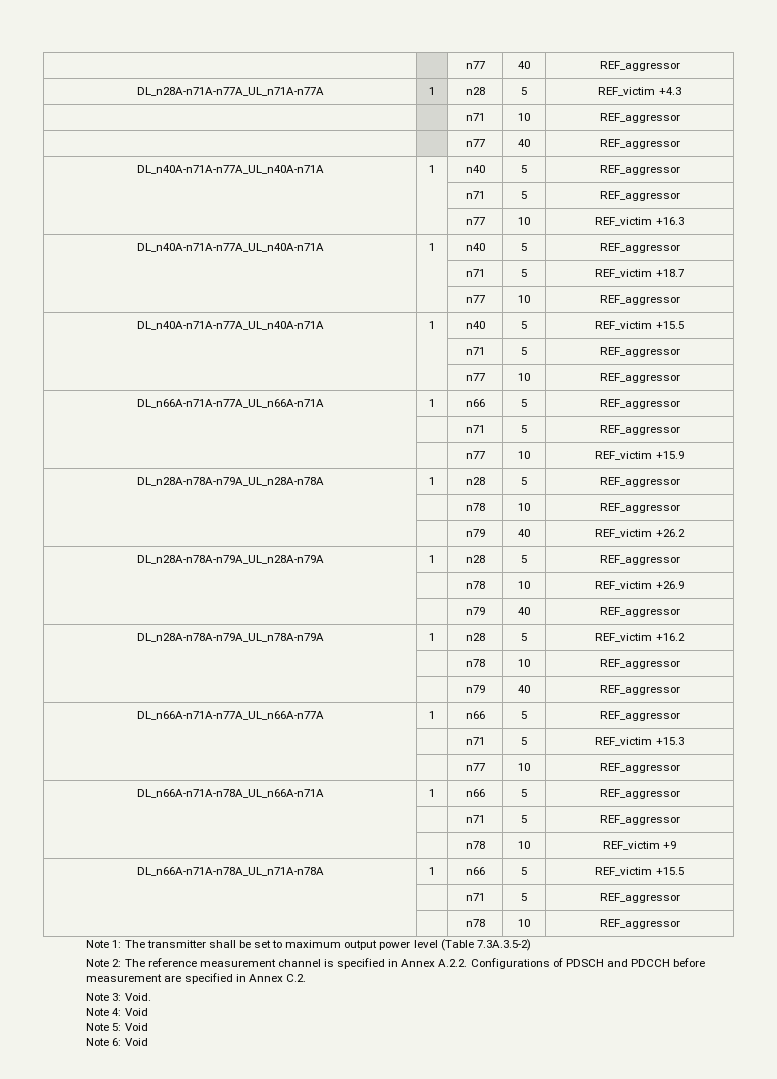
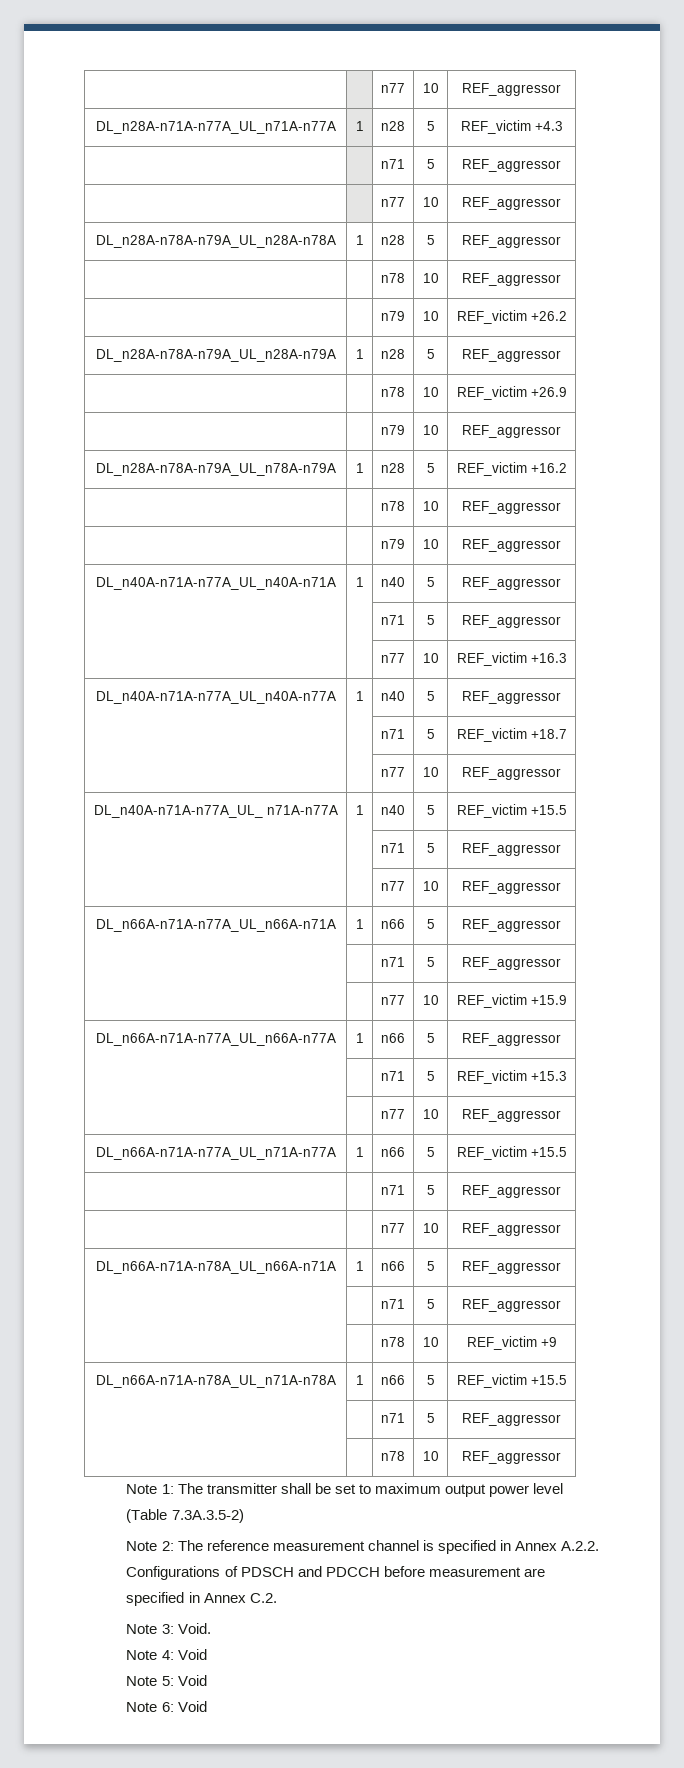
[465,61,485,69] [518,61,530,69] | | n77 | 40 -> [381,83,405,93] [422,83,439,93] | | n77 | 10
[518,113,530,121] [599,113,680,123] [465,139,485,147] [518,139,530,147] 10 | REF_aggressor // | | n77 | 40 -> [426,159,435,169] [462,159,561,172] [381,197,405,207] [422,197,439,207] [462,197,561,210] [95,235,336,248] [355,235,364,245] [381,235,405,245] [426,235,435,245] [462,235,561,248] [381,273,405,283] [422,273,439,283] [462,273,561,286] [381,311,405,321] [422,311,439,321] [456,310,567,324] [95,349,336,362] [355,349,364,359] [381,349,405,359] [426,349,435,359] [462,349,561,362] [381,387,405,397] [422,387,439,397] [456,386,567,400] [381,425,405,435] [422,425,439,435] [462,425,561,438] [95,463,336,476] [355,463,364,473] [381,463,405,473] [426,463,435,473] [456,462,567,476] [381,501,405,511] [422,501,439,511] [462,501,561,514] [381,539,405,549] [422,539,439,549] 5 | REF_aggressor // | | n77 | 10 | REF_aggressor // DL_n28A-n78A-n79A_UL_n28A-n78A | 1 | n28 | 5 | REF_aggressor // | | n78 | 10 | REF_aggressor // | | n79 | 10 | REF_victim +26.2 // DL_n28A-n78A-n79A_UL_n28A-n79A | 1 | n28 | 5 | REF_aggressor // | | n78 | 10 | REF_victim +26.9 // | | n79 | 10 | REF_aggressor // DL_n28A-n78A-n79A_UL_n78A-n79A | 1 | n28 | 5 | REF_victim +16.2 // | | n78 | 10 | REF_aggressor // | | n79 | 10
[136,243,324,252] DL_n40A-n71A-n77A_UL_n40A-n71A -> [95,691,336,704] DL_n40A-n71A-n77A_UL_n40A-n77A
[136,321,324,330] DL_n40A-n71A-n77A_UL_n40A-n71A -> [93,805,338,818] DL_n40A-n71A-n77A_UL_ n71A-n77A
[136,477,324,486] [429,477,435,485] [465,477,485,485] [521,477,527,485] [599,477,680,487] [465,503,485,511] [518,503,530,511] [599,503,680,513] [465,529,485,537] [518,529,530,537] [595,529,685,538] [136,555,324,564] [429,555,435,563] [465,555,485,563] [521,555,527,563] [599,555,680,565] [465,581,485,589] [518,581,530,589] [595,581,684,590] [465,607,485,615] [518,607,530,615] [599,607,680,617] [136,633,324,642] [429,633,435,641] [465,633,485,641] [521,633,527,641] [595,633,685,642] [465,659,485,667] [518,659,530,667] [599,659,680,669] [465,685,485,693] [518,685,530,693] [599,685,680,695] // DL_n28A-n78A-n79A_UL_n28A-n78A | 1 | n28 | 5 | REF_aggressor // | | n78 | 10 | REF_aggressor // | | n79 | 40 | REF_victim +26.2 // DL_n28A-n78A-n79A_UL_n28A-n79A | 1 | n28 | 5 | REF_aggressor // | | n78 | 10 | REF_victim +26.9 // | | n79 | 40 | REF_aggressor // DL_n28A-n78A-n79A_UL_n78A-n79A | 1 | n28 | 5 | REF_victim +16.2 // | | n78 | 10 | REF_aggressor // | | n79 | 40 | REF_aggressor -> (567, 1000) none
(680, 768) none -> [95,1147,336,1160] [355,1147,364,1157] [381,1147,405,1157] [426,1147,435,1157] [456,1146,567,1160] [381,1185,405,1195] [426,1185,435,1195] [462,1185,561,1198] [381,1223,405,1233] [422,1223,439,1233] [462,1223,561,1236] // DL_n66A-n71A-n77A_UL_n71A-n77A | 1 | n66 | 5 | REF_victim +15.5 // | | n71 | 5 | REF_aggressor // | | n77 | 10 | REF_aggressor

